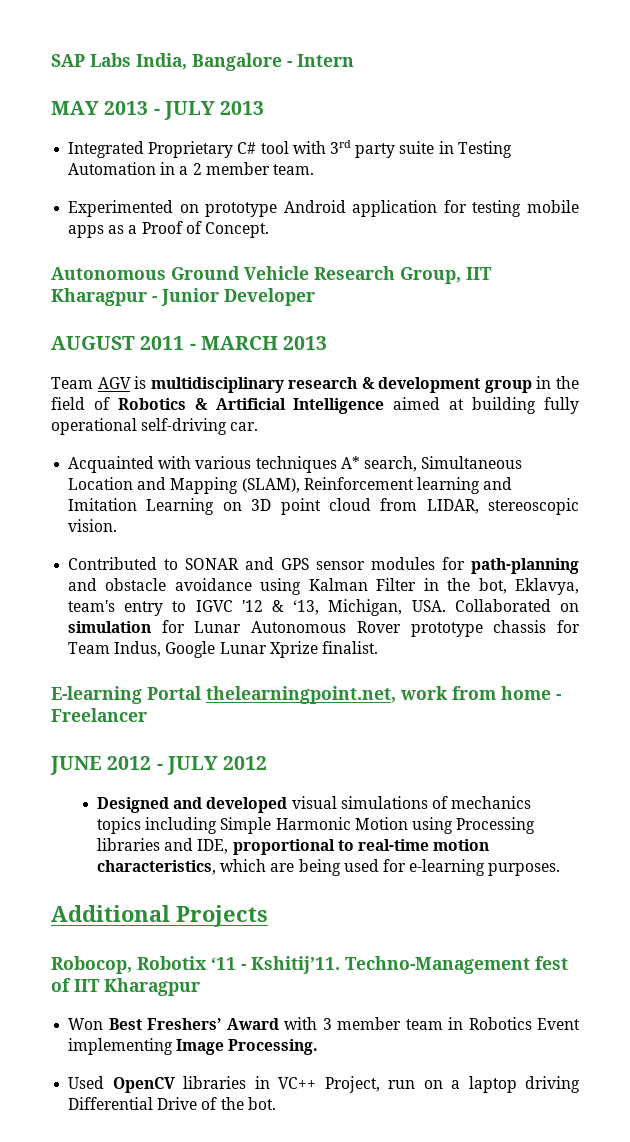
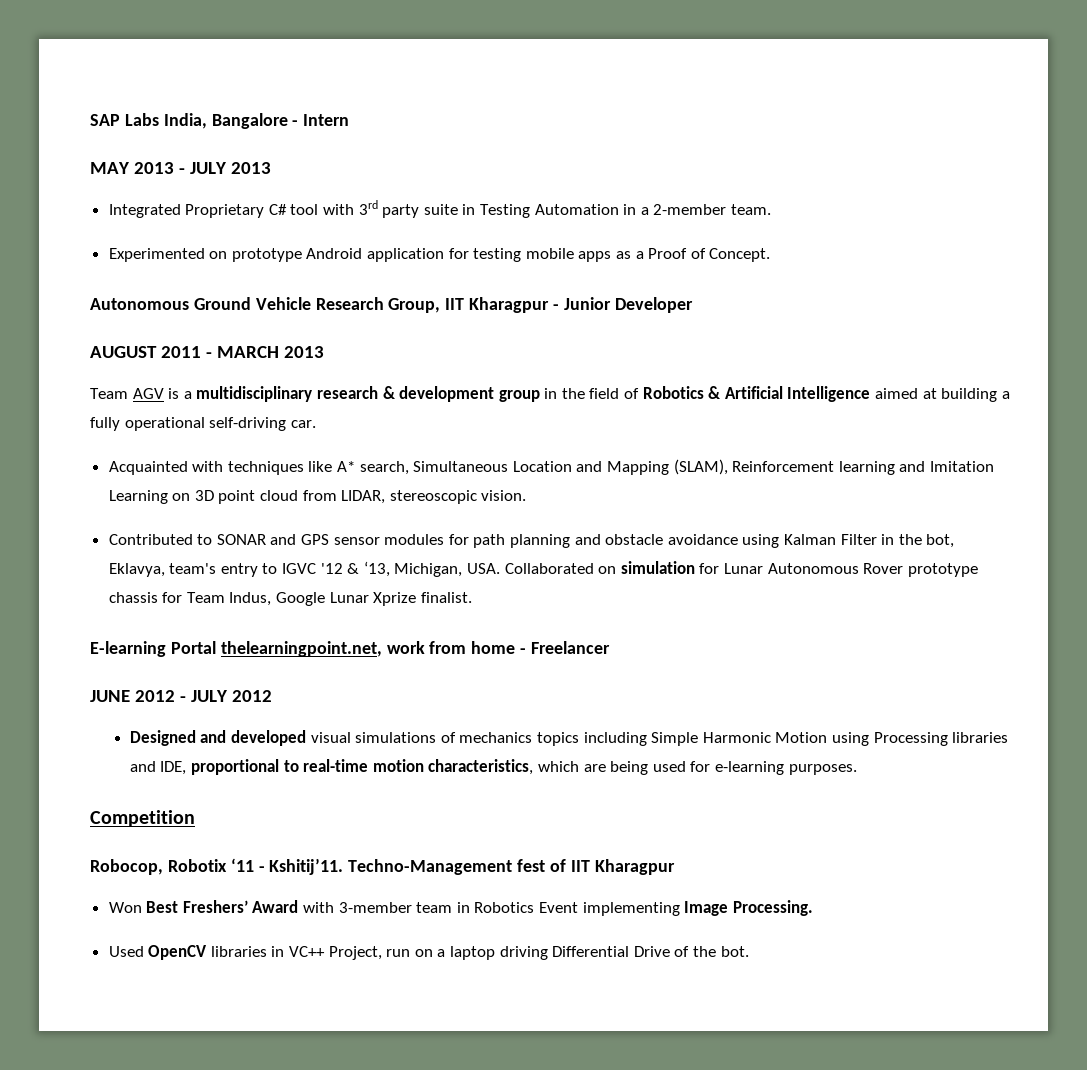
[192,162,270,175] 2 member -> [653,204,727,215] 2-member
(147, 382) none -> [183,391,192,399] a
(537, 405) none -> [1001,391,1010,399] a
[195,456,337,473] various techniques -> [227,461,333,475] techniques like
[470,558,579,574] path-planning -> [473,534,571,548] path planning
[51,905,268,927] Additional Projects -> [90,810,195,827] Competition
[322,1017,402,1030] 3 member -> [338,902,412,913] 3-member

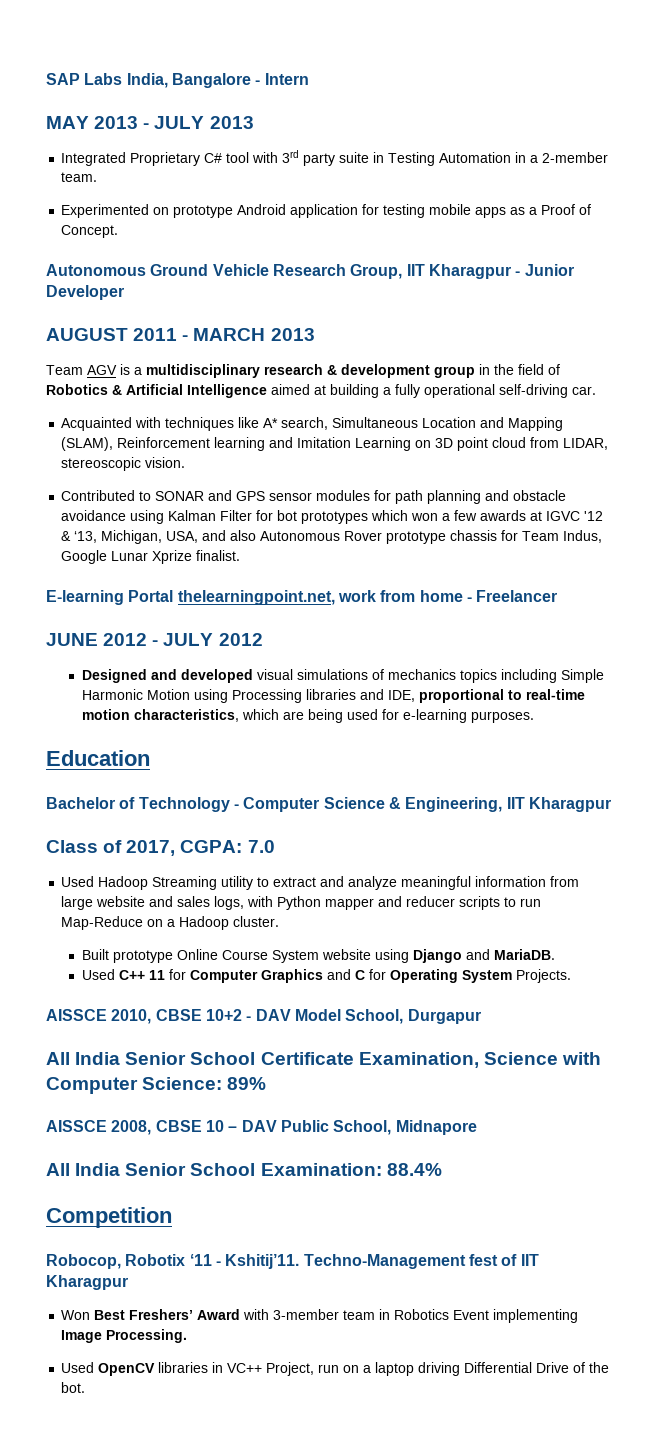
[881,534,955,548] [108,563,278,577] in the bot, Eklavya, team's entry to -> [256,510,543,524] for bot prototypes which won a few awards at
[467,561,763,574] USA. Collaborated on simulation for Lunar -> [166,530,257,543] USA, and also
(857, 769) none -> [46,750,150,766] [46,797,611,812] [46,840,275,856] [61,876,580,890] [61,896,542,910] [61,916,280,930] [82,949,556,963] [82,969,572,983] [46,1009,481,1024] [46,1052,601,1068] [46,1077,267,1094] [46,1120,477,1135] [46,1163,442,1176] // Education // Bachelor of Technology - Computer Science & Engineering, IIT Kharagpur // Class of 2017, CGPA: 7.0 // Used Hadoop Streaming utility to extract and analyze meaningful information from large website and sales logs, with Python mapper and reducer scripts to run Map-Reduce on a Hadoop cluster. // Built prototype Online Course System website using Django and MariaDB. // Used C++ 11 for Computer Graphics and C for Operating System Projects. // AISSCE 2010, CBSE 10+2 - DAV Model School, Durgapur // All India Senior School Certificate Examination, Science with Computer Science: 89% // AISSCE 2008, CBSE 10 – DAV Public School, Midnapore // All India Senior School Examination: 88.4%

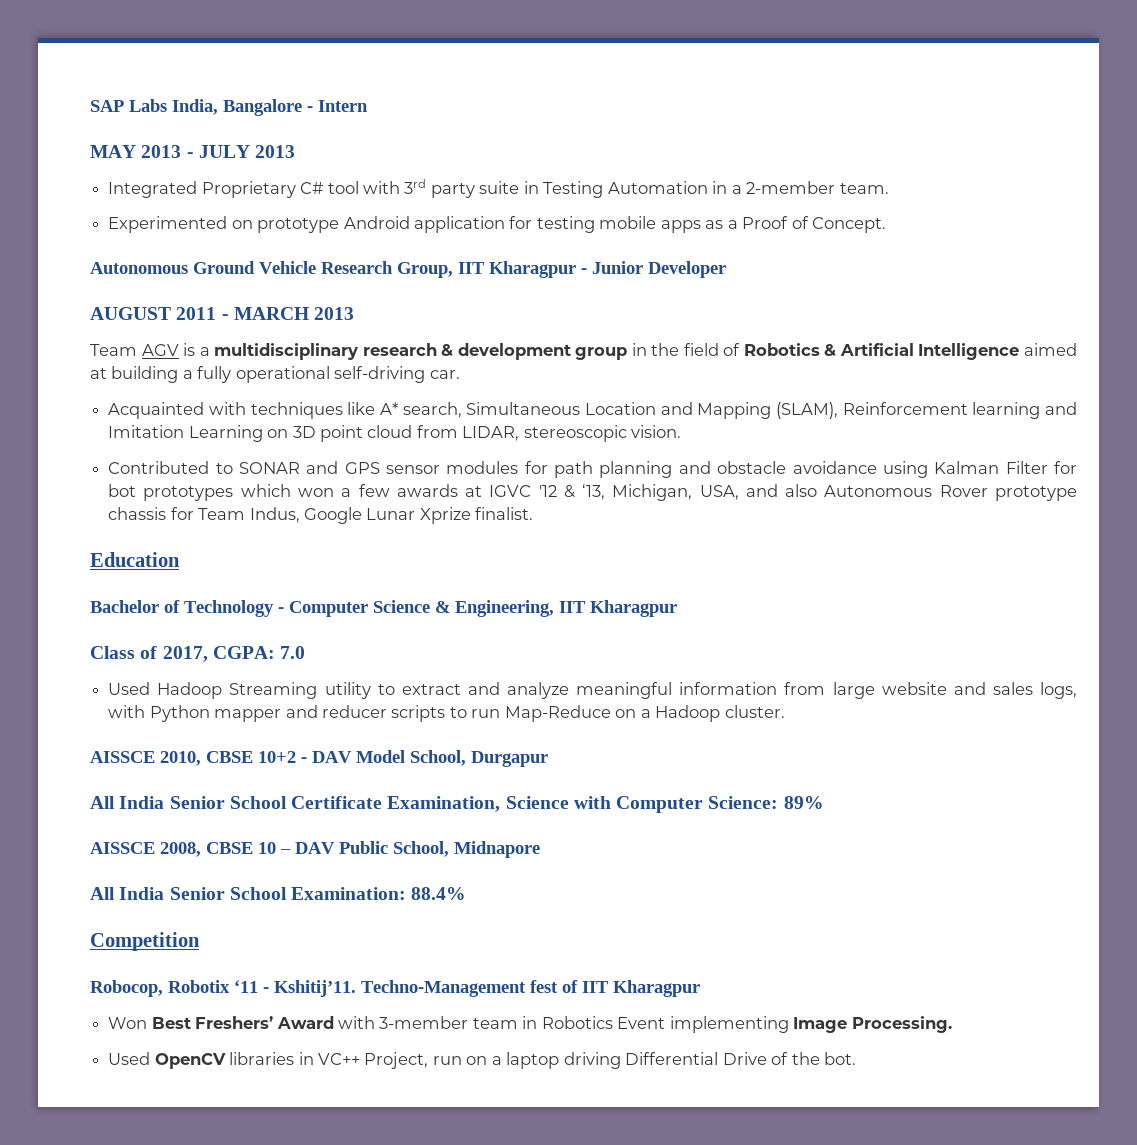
[46,590,558,605] [46,633,263,646] [82,669,605,683] [82,689,586,703] [82,709,535,723] // E-learning Portal thelearningpoint.net, work from home - Freelancer // JUNE 2012 - JULY 2012 // Designed and developed visual simulations of mechanics topics including Simple Harmonic Motion using Processing libraries and IDE, proportional to real-time motion characteristics, which are being used for e-learning purposes. -> (534, 513) none
[82,949,556,963] [82,969,572,983] // Built prototype Online Course System website using Django and MariaDB. // Used C++ 11 for Computer Graphics and C for Operating System Projects. -> (785, 711) none

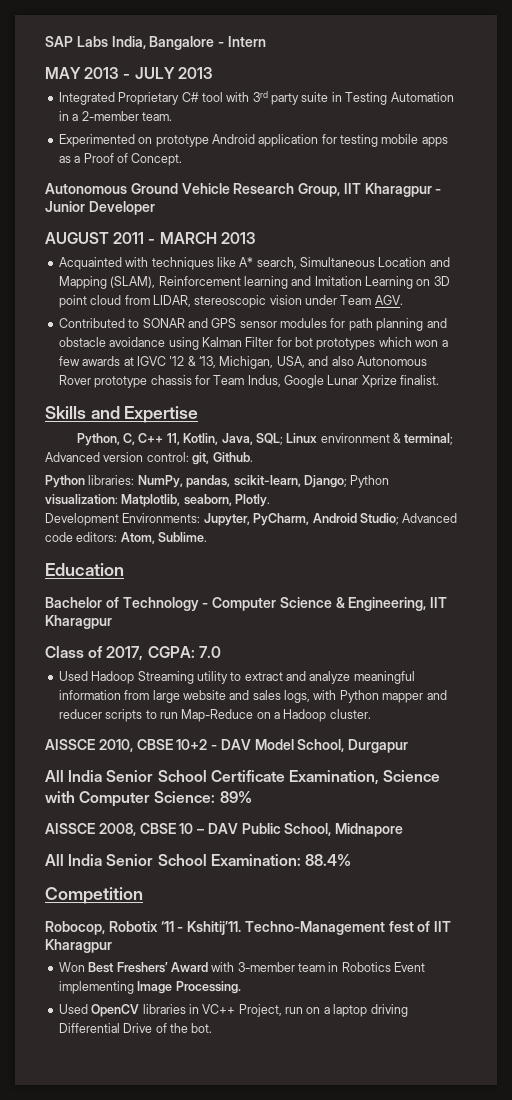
[90,343,1077,360] [90,366,460,383] // Team AGV is a multidisciplinary research & development group in the field of Robotics & Artificial Intelligence aimed at building a fully operational self-driving car. -> (256, 238) none
[631,425,682,438] vision. -> [269,295,403,305] vision under Team AGV.
(534, 513) none -> [45,406,199,423] [76,433,454,446] [45,452,253,465] [45,475,390,488] [45,494,271,507] [45,513,458,526] [45,532,208,544] // Skills and Expertise // Python, C, C++ 11, Kotlin, Java, SQL; Linux environment & terminal; Advanced version control: git, Github. // Python libraries: NumPy, pandas, scikit-learn, Django; Python visualization: Matplotlib, seaborn, Plotly. // Development Environments: Jupyter, PyCharm, Android Studio; Advanced code editors: Atom, Sublime.

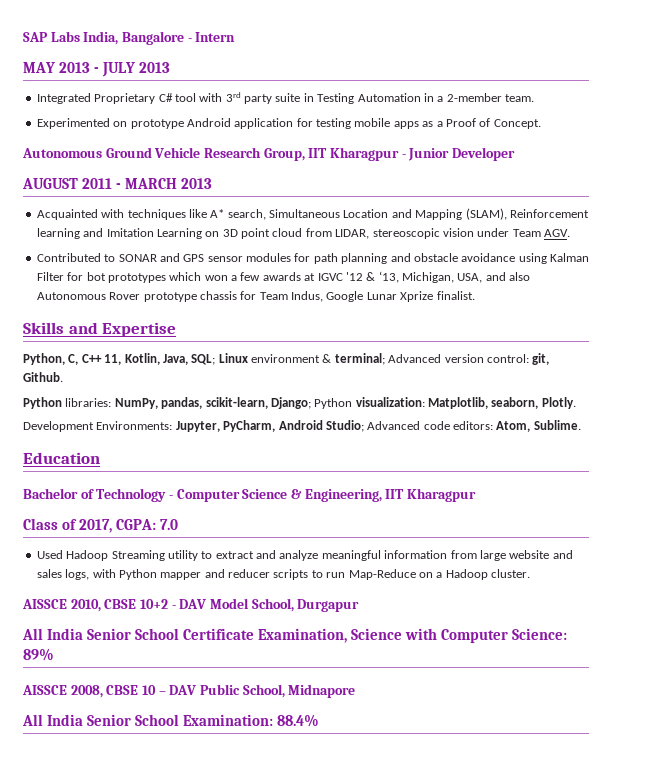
[45,887,143,904] [45,921,452,935] [45,939,112,953] [58,962,426,973] [58,981,241,994] [58,1004,408,1017] [58,1023,213,1033] // Competition // Robocop, Robotix ‘11 - Kshitij’11. Techno-Management fest of IIT Kharagpur // Won Best Freshers’ Award with 3-member team in Robotics Event implementing Image Processing. // Used OpenCV libraries in VC++ Project, run on a laptop driving Differential Drive of the bot. -> (320, 720) none

